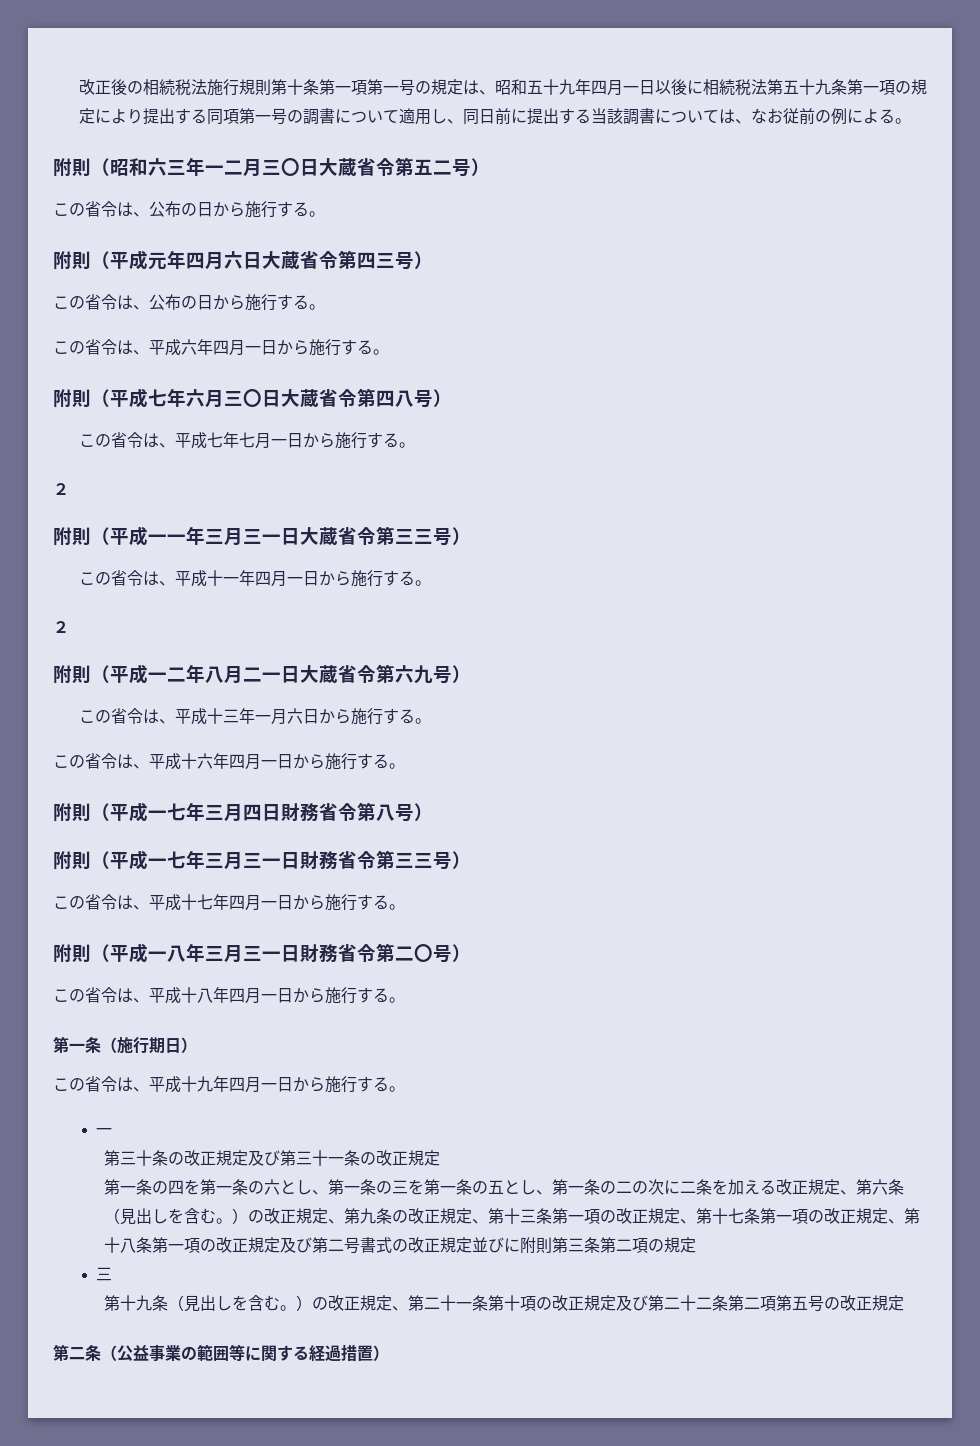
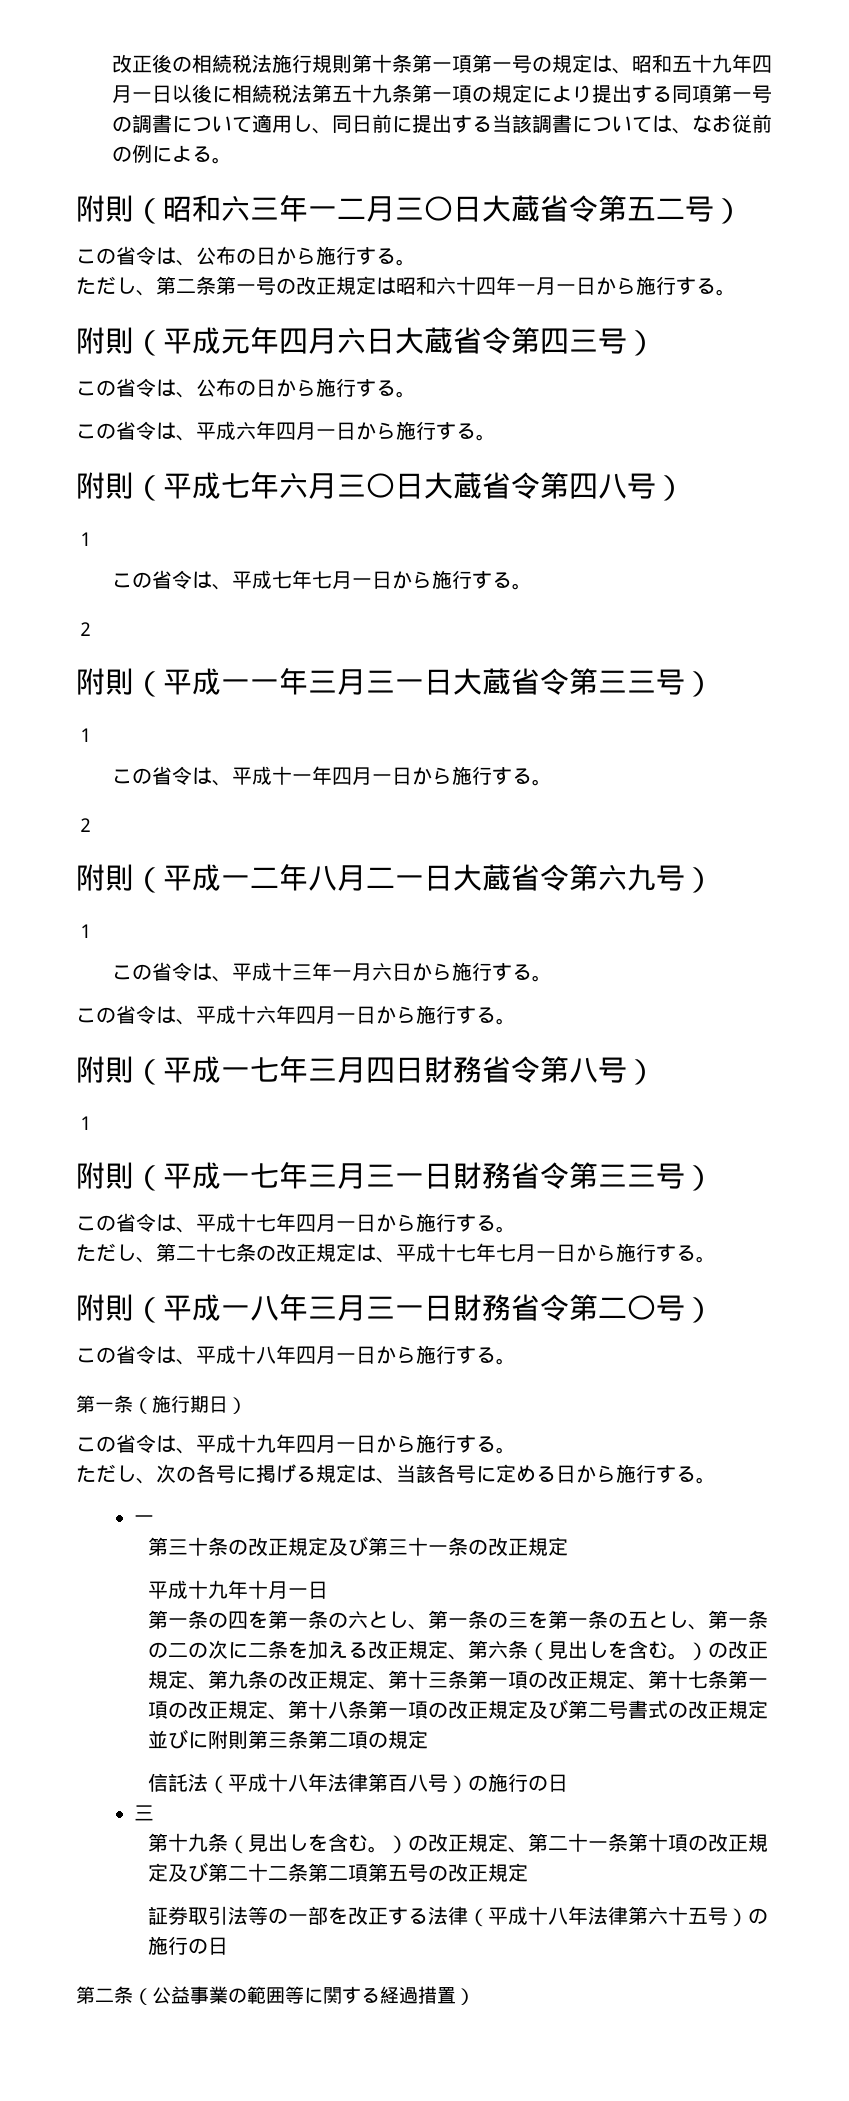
(325, 214) none -> [76,276,736,296] // ただし、第二条第一号の改正規定は昭和六十四年一月一日から施行する。
(452, 398) none -> [76,532,95,546] // １
(471, 536) none -> [76,728,95,742] // １
(471, 674) none -> [76,924,95,938] // １
(433, 812) none -> [76,1116,95,1130] // １
(405, 907) none -> [76,1243,716,1263] // ただし、第二十七条の改正規定は、平成十七年七月一日から施行する。
(405, 1089) none -> [76,1464,716,1484] // ただし、次の各号に掲げる規定は、当該各号に定める日から施行する。
(441, 1158) none -> [148,1580,329,1599] // 平成十九年十月一日
(697, 1245) none -> [148,1773,569,1794] // 信託法（平成十八年法律第百八号）の施行の日
(905, 1303) none -> [148,1906,769,1927] [148,1936,229,1955] // 証券取引法等の一部を改正する法律（平成十八年法律第六十五号）の施行の日

